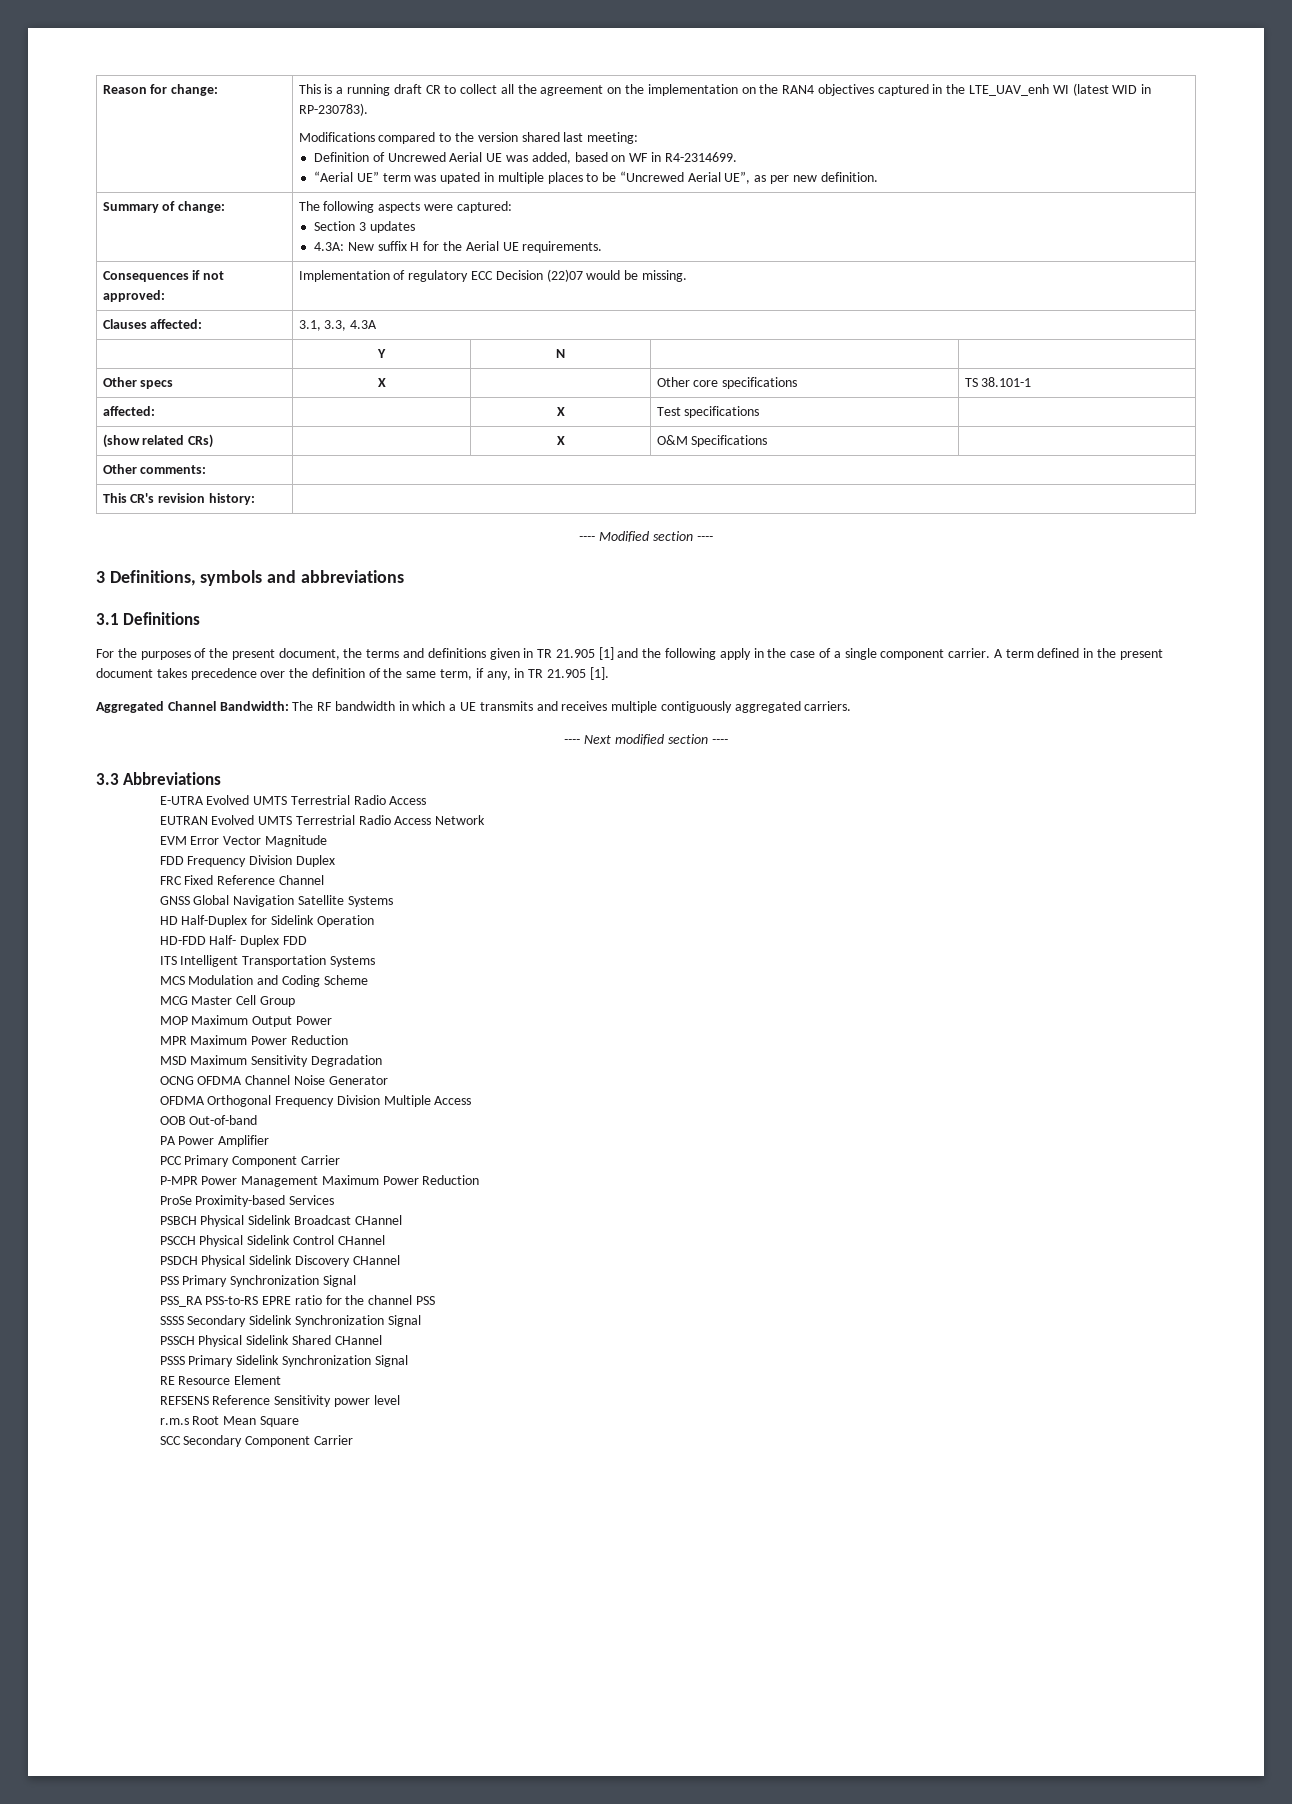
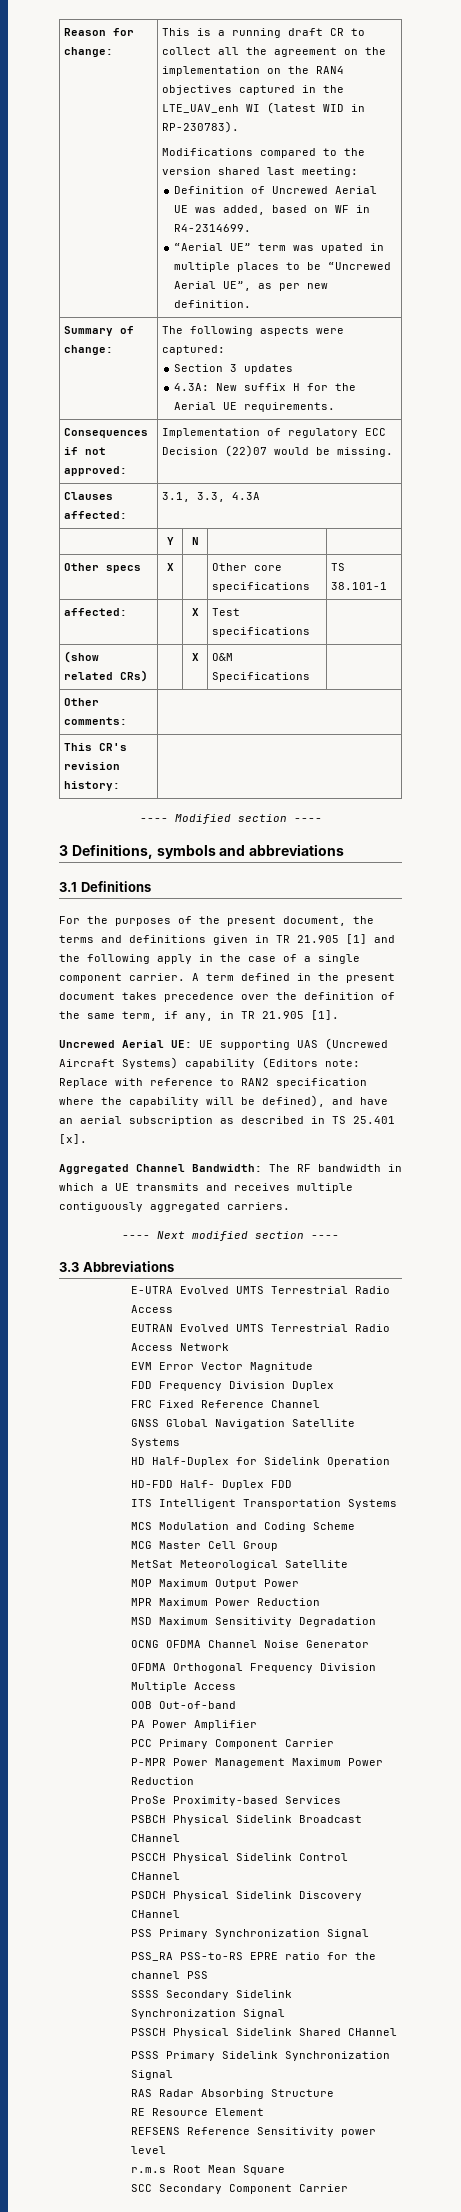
(609, 673) none -> [59,1038,388,1050] [59,1057,360,1069] [59,1078,367,1088] [59,1095,388,1107] [59,1116,395,1126] [59,1134,87,1144] // Uncrewed Aerial UE: UE supporting UAS (Uncrewed Aircraft Systems) capability (Editors note: Replace with reference to RAN2 specification where the capability will be defined), and have an aerial subscription as described in TS 25.401 [x].
(295, 1001) none -> [130,1560,348,1570] // MetSat Meteorological Satellite
(408, 1361) none -> [130,2089,334,2099] // RAS Radar Absorbing Structure

